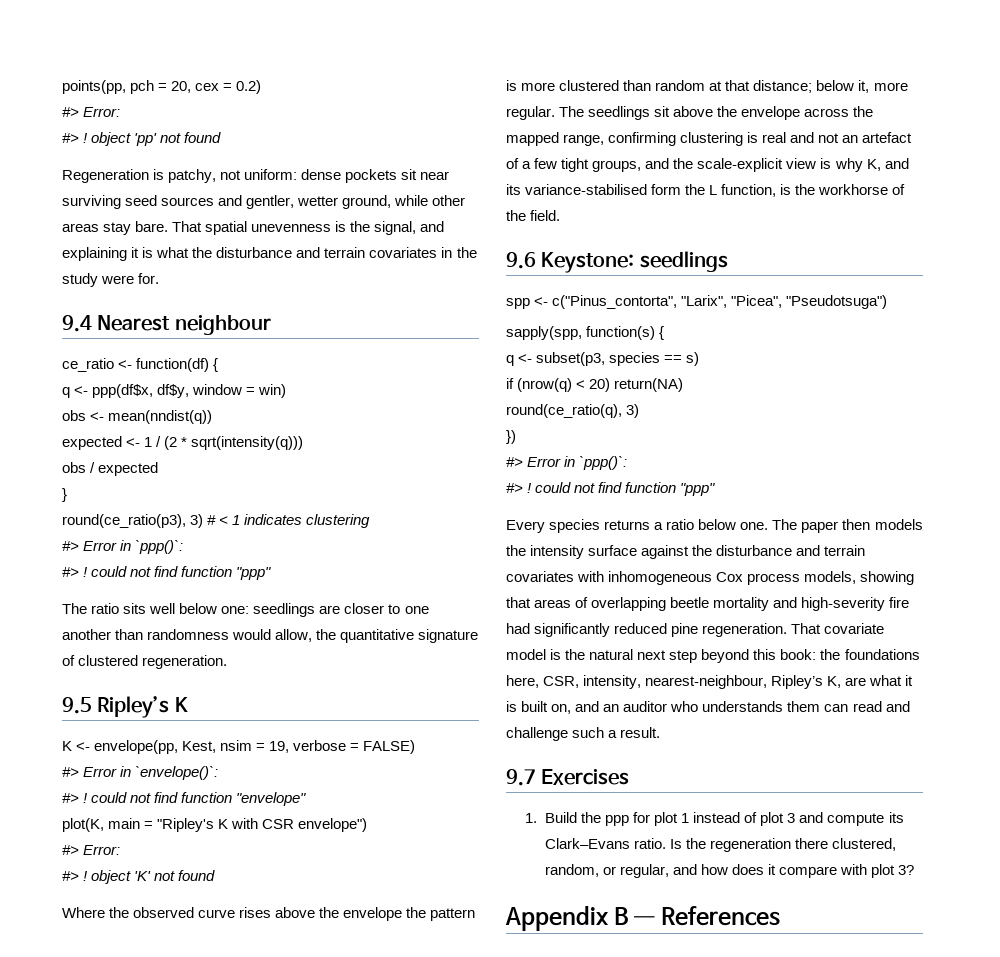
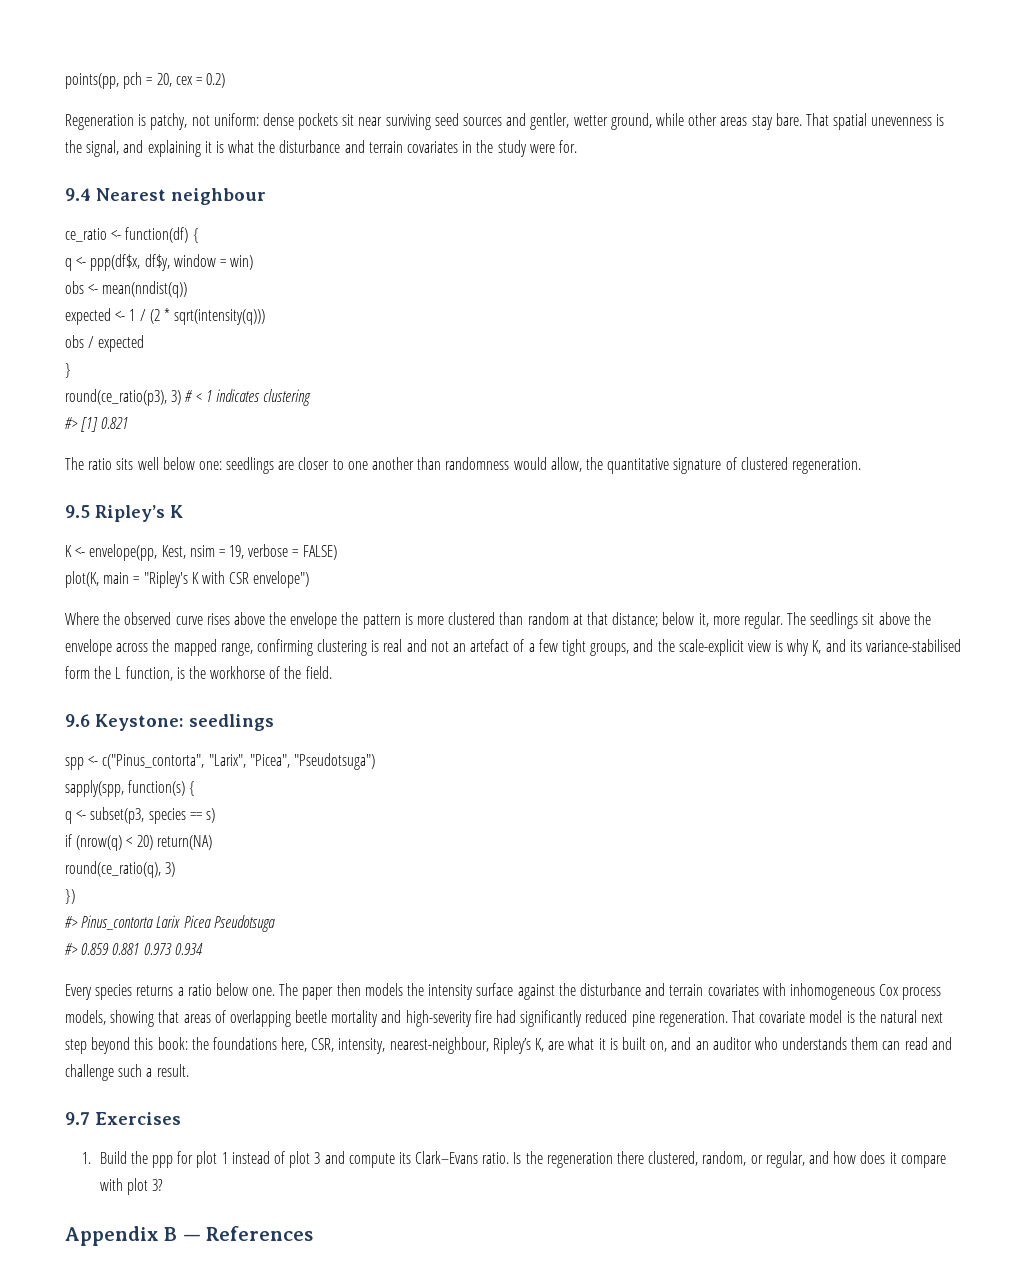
[62,107,121,117] [62,132,222,146] // #> Error: // #> ! object 'pp' not found -> (226, 80) none
[83,540,184,554] [62,566,272,580] Error in `ppp()`: // #> ! could not find function "ppp" -> [81,417,129,432] [1] 0.821
[62,766,219,780] [62,792,307,806] // #> Error in `envelope()`: // #> ! could not find function "envelope" -> (337, 552) none
[62,845,121,855] [62,870,216,884] // #> Error: // #> ! object 'K' not found -> (310, 579) none
[527,456,628,470] [506,482,716,496] Error in `ppp()`: // #> ! could not find function "ppp" -> [81,915,275,932] [65,943,203,955] Pinus_contorta Larix Picea Pseudotsuga // #> 0.859 0.881 0.973 0.934

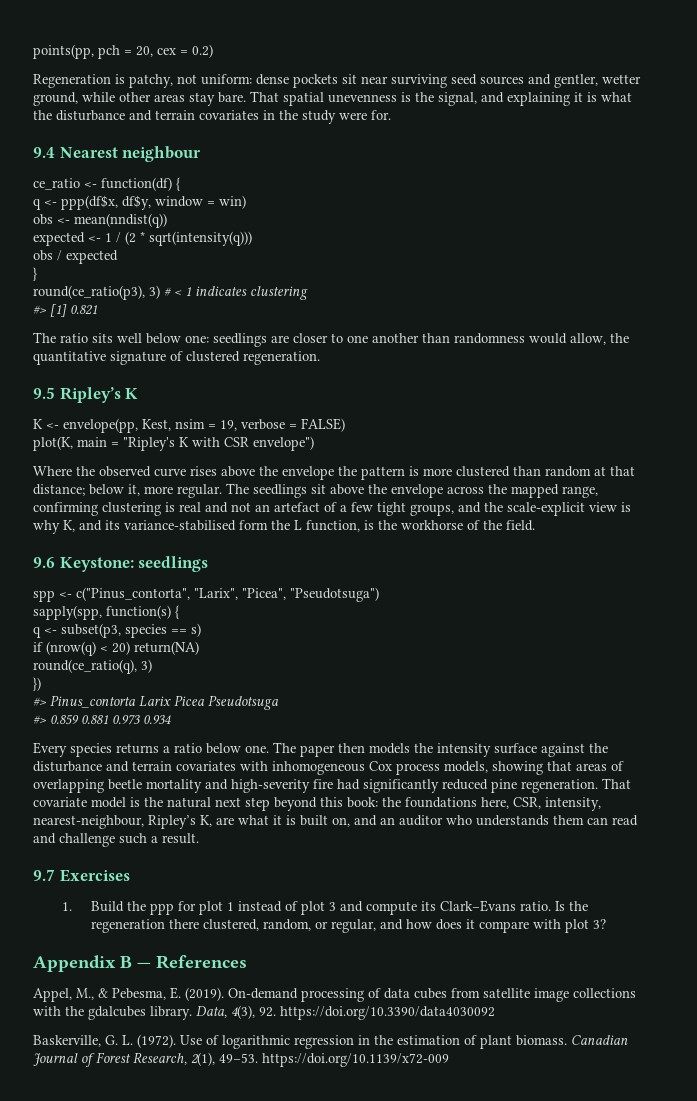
(314, 1233) none -> [33,987,636,1002] [33,1005,495,1020] [33,1034,628,1049] [33,1052,449,1067] // Appel, M., & Pebesma, E. (2019). On-demand processing of data cubes from satellite image collections with the gdalcubes library. Data, 4(3), 92. https://doi.org/10.3390/data4030092 // Baskerville, G. L. (1972). Use of logarithmic regression in the estimation of plant biomass. Canadian Journal of Forest Research, 2(1), 49–53. https://doi.org/10.1139/x72-009

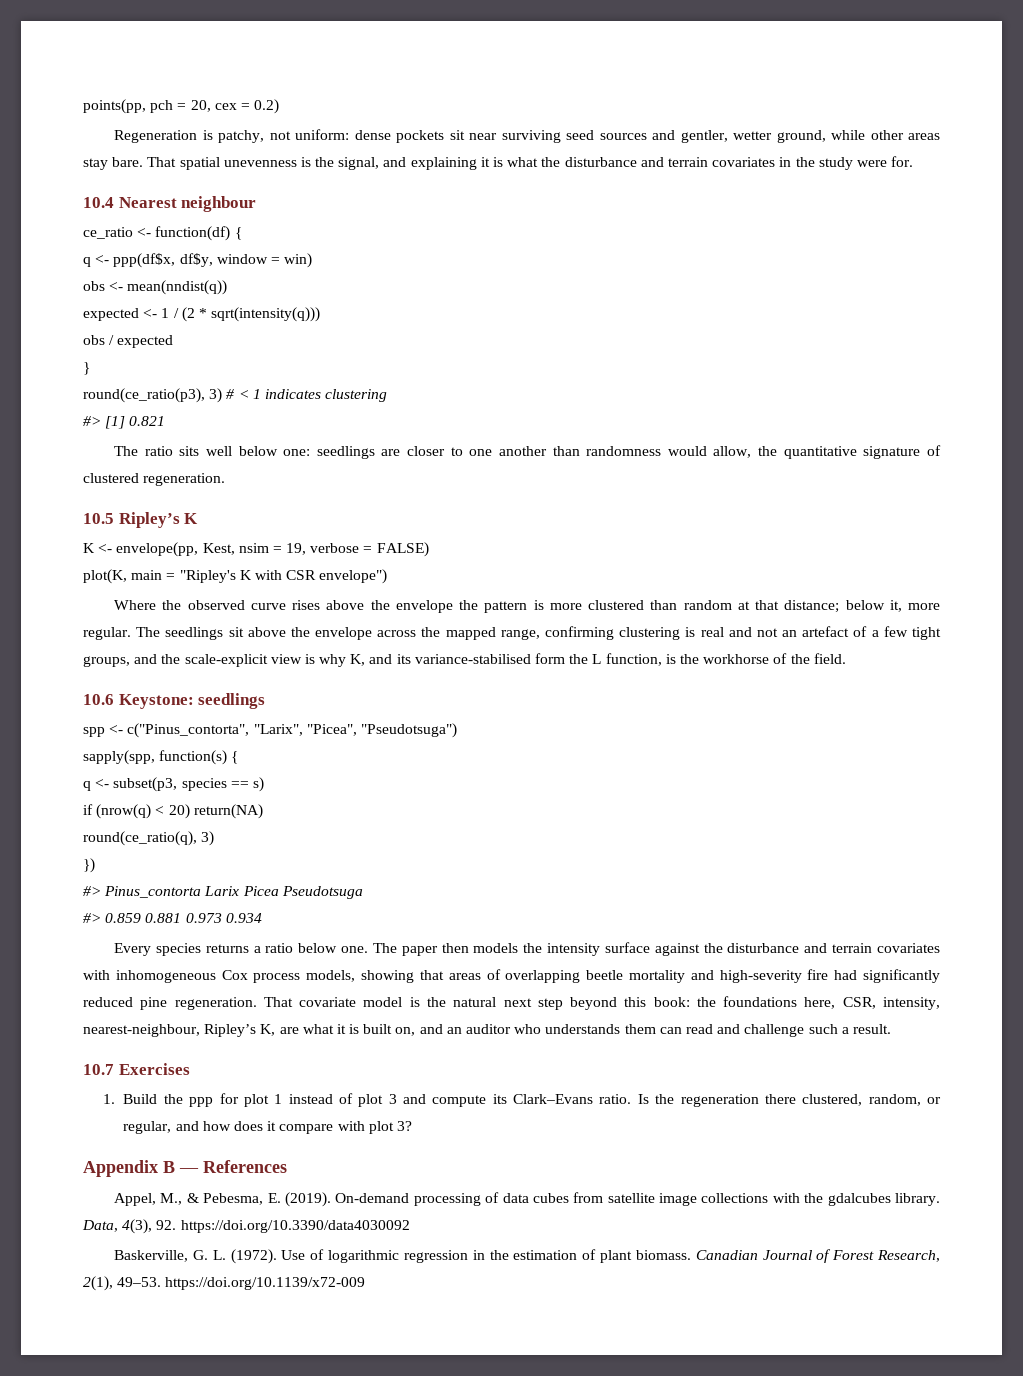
[33,147,55,158] 9.4 -> [83,197,114,208] 10.4
[33,387,55,399] 9.5 -> [83,513,114,524] 10.5
[33,557,55,568] 9.6 -> [83,694,114,705] 10.6
[33,869,55,881] 9.7 -> [83,1064,114,1075] 10.7

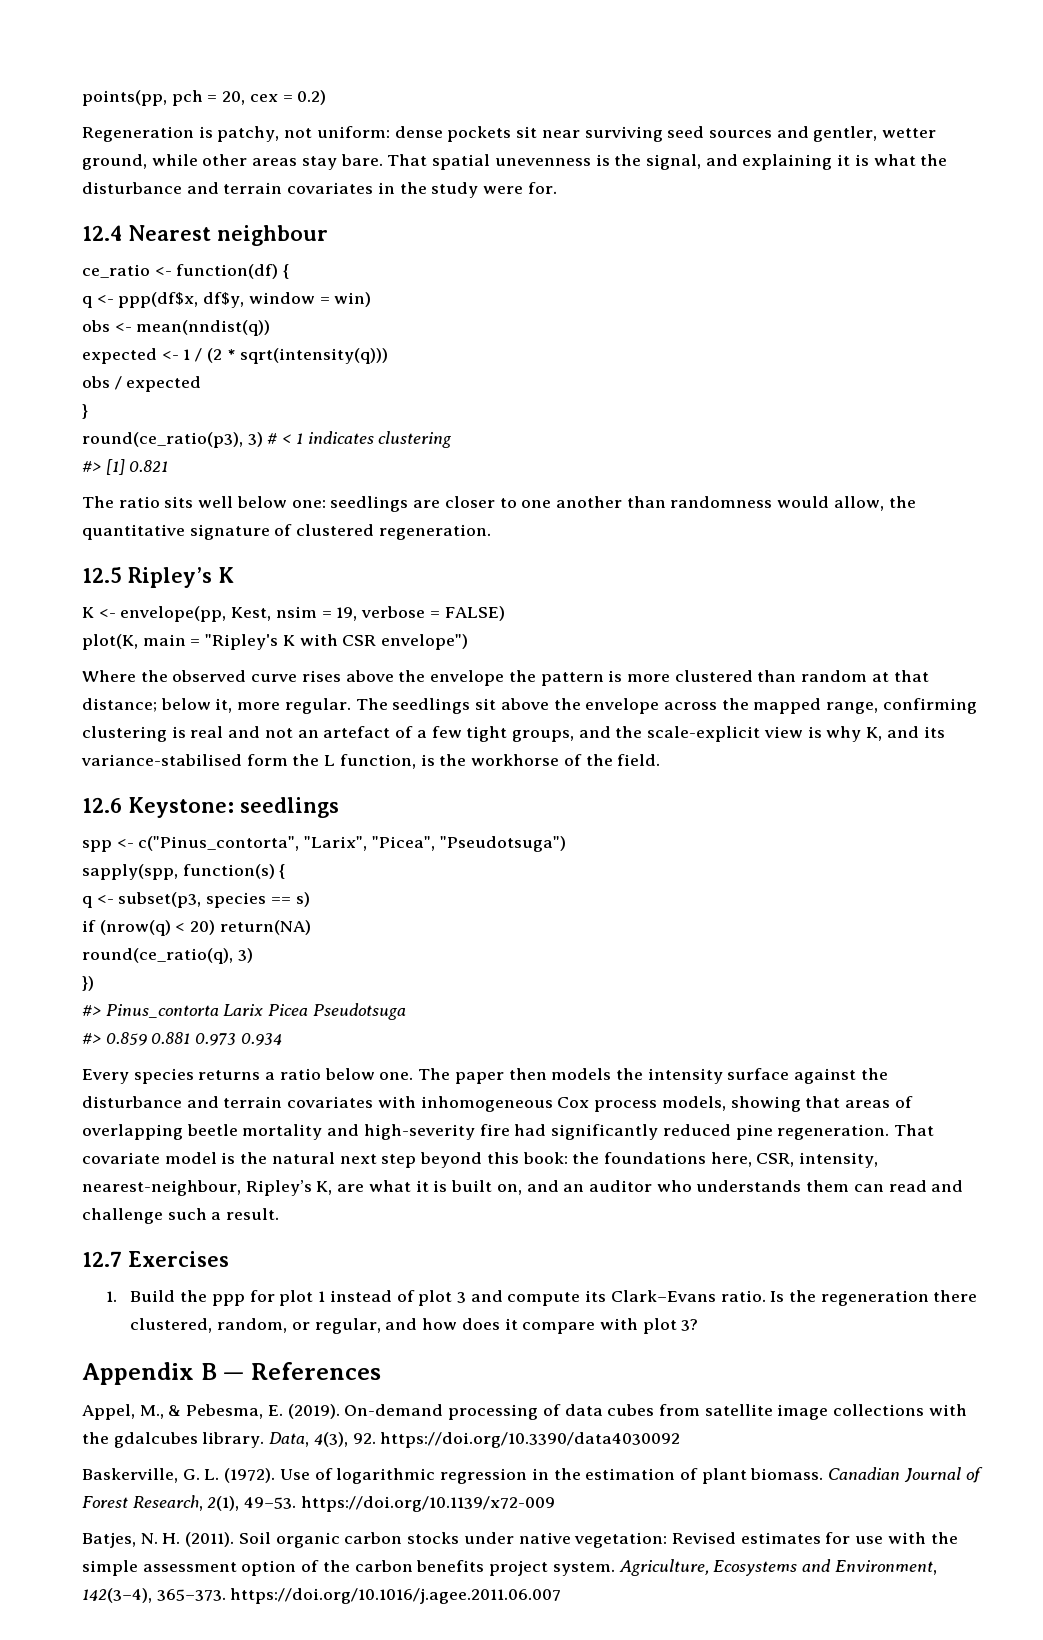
[83,197,114,208] 10.4 -> [82,225,122,241] 12.4
[83,513,114,524] 10.5 -> [82,567,122,583] 12.5
[83,694,114,705] 10.6 -> [82,797,122,813] 12.6
[83,1064,114,1075] 10.7 -> [82,1251,122,1267] 12.7
(366, 1283) none -> [82,1532,958,1548] [82,1559,937,1576] [82,1588,562,1604] // Batjes, N. H. (2011). Soil organic carbon stocks under native vegetation: Revised estimates for use with the simple assessment option of the carbon benefits project system. Agriculture, Ecosystems and Environment, 142(3–4), 365–373. https://doi.org/10.1016/j.agee.2011.06.007

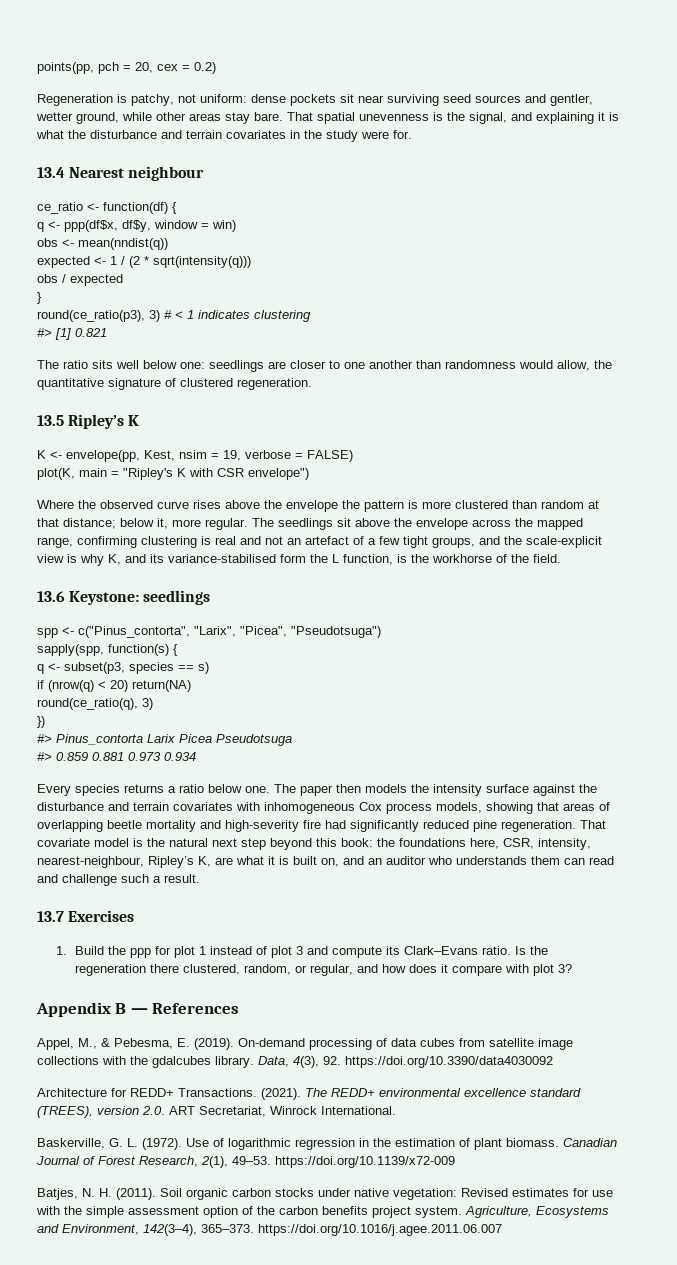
[82,225,122,241] 12.4 -> [37,167,65,178] 13.4
[82,567,122,583] 12.5 -> [37,415,64,426] 13.5
[82,797,122,813] 12.6 -> [37,591,65,602] 13.6
[82,1251,122,1267] 12.7 -> [37,911,64,922] 13.7
(681, 1440) none -> [37,1088,581,1100] [37,1106,396,1118] // Architecture for REDD+ Transactions. (2021). The REDD+ environmental excellence standard (TREES), version 2.0. ART Secretariat, Winrock International.

